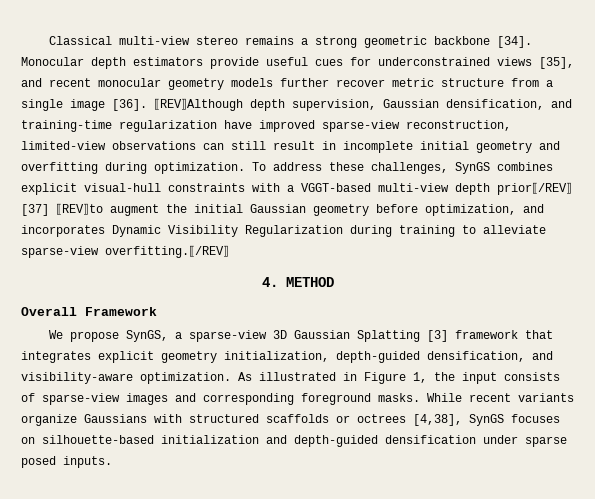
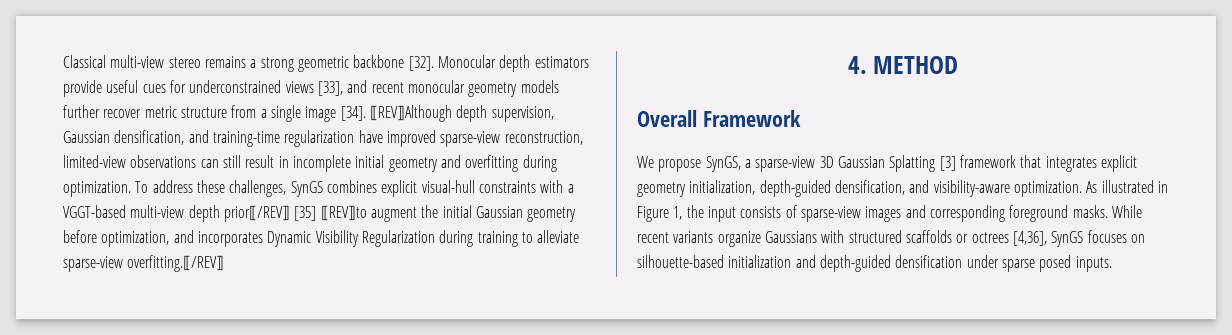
[497,36,533,48] [34]. -> [408,56,434,71] [32].
[539,57,574,69] [35], -> [317,81,343,96] [33],
[112,99,147,111] [36]. -> [340,106,366,121] [34].
[21,204,49,216] [37] -> [294,206,317,221] [35]
[413,414,462,426] [4,38], -> [1012,231,1047,246] [4,36],

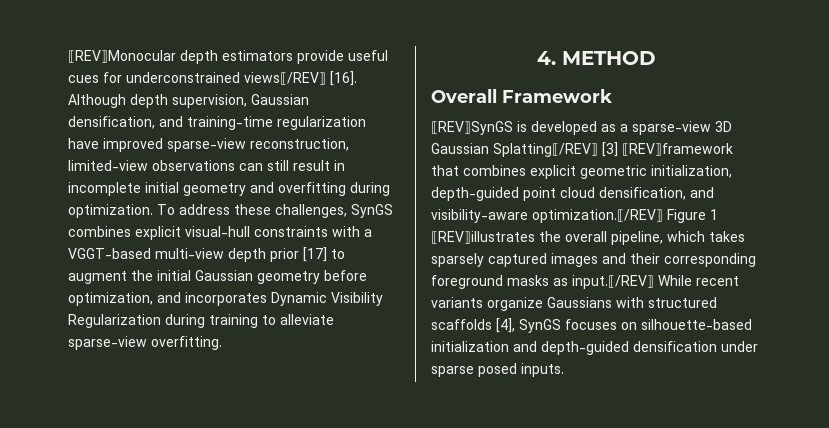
[63,55,496,72] Classical multi-view stereo remains a strong geometric backbone [32]. Monocular -> [68,50,176,63] ⟦REV⟧Monocular
[285,80,559,97] [63,105,452,122] views [33], and recent monocular geometry models further recover metric structure from a single image [34]. ⟦REV⟧Although -> [244,71,357,86] [68,94,126,108] views⟦/REV⟧ [16]. Although
[223,205,367,222] prior⟦/REV⟧ [35] ⟦REV⟧to -> [270,247,345,262] prior [17] to
[127,255,225,272] overfitting.⟦/REV⟧ -> [151,336,222,350] overfitting.
[637,155,1137,172] [637,180,1168,197] [637,205,861,222] We propose SynGS, a sparse-view 3D Gaussian Splatting [3] framework that integrates explicit geometry initialization, depth-guided densification, and visibility-aware optimization. As illustrated in Figure 1, the input consists of sparse-view -> [431,121,732,135] [431,142,733,157] [431,165,732,179] [431,187,714,201] [431,209,718,223] [431,231,745,245] [431,253,547,267] ⟦REV⟧SynGS is developed as a sparse-view 3D Gaussian Splatting⟦/REV⟧ [3] ⟦REV⟧framework that combines explicit geometric initialization, depth-guided point cloud densification, and visibility-aware optimization.⟦/REV⟧ Figure 1 ⟦REV⟧illustrates the overall pipeline, which takes sparsely captured
(926, 211) none -> [630,253,660,264] their
[1072,205,1108,218] masks. -> [507,275,654,289] masks as input.⟦/REV⟧
[956,231,1047,246] or octrees [4,36], -> [496,318,515,333] [4],

